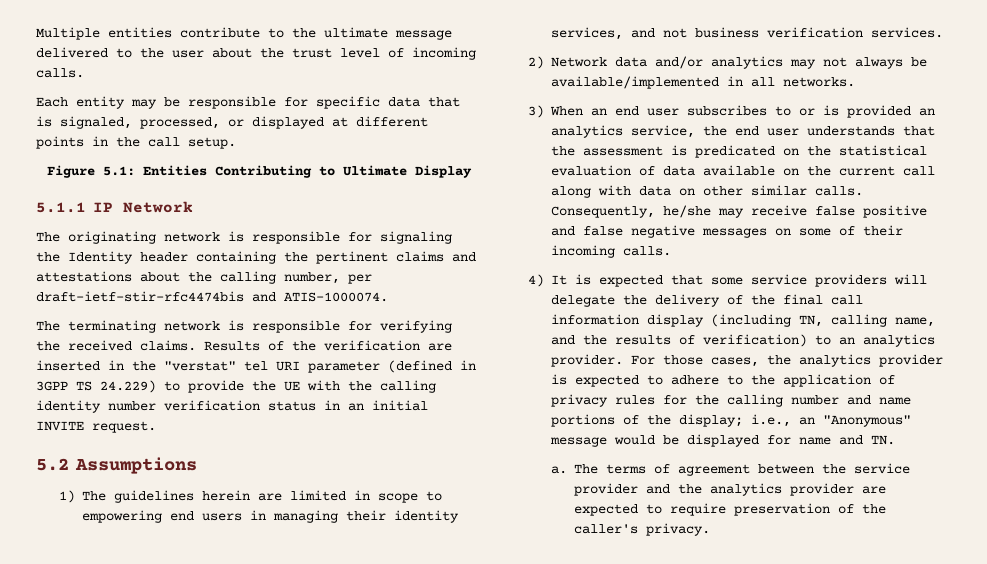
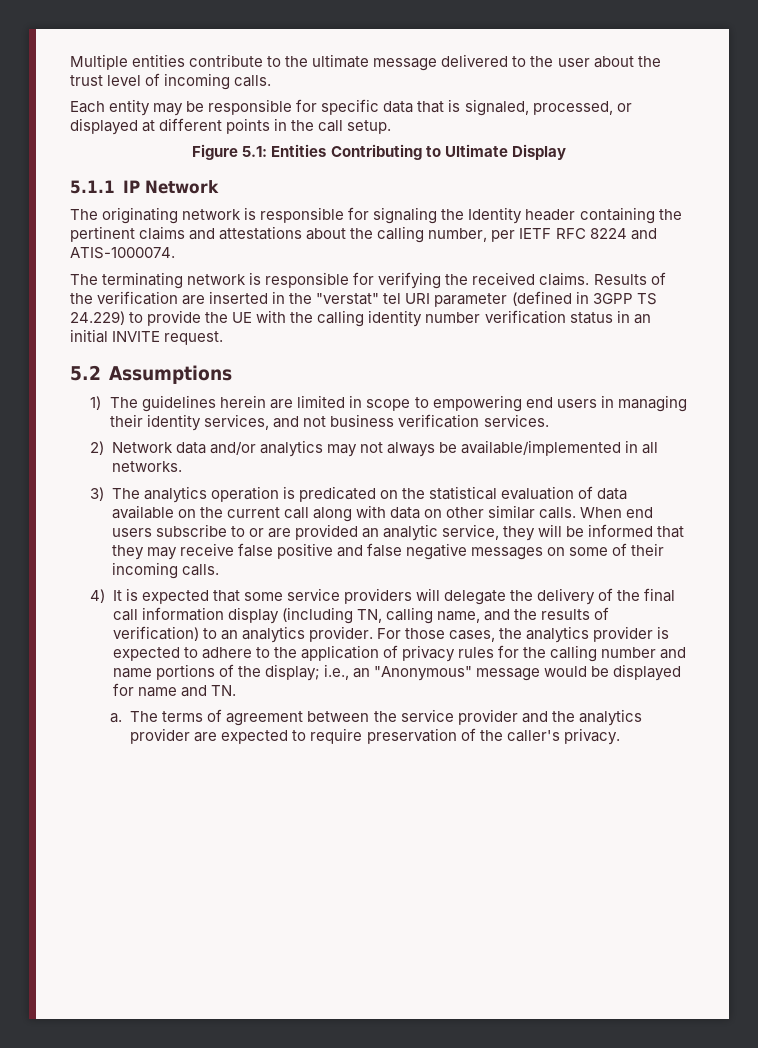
[36,291,244,302] draft-ietf-stir-rfc4474bis -> [519,228,627,239] IETF RFC 8224
[550,105,936,118] [551,125,936,138] [551,146,664,156] When an end user subscribes to or is provided an analytics service, the end user understands that the assessment -> [111,486,279,503] The analytics operation
[551,205,712,218] Consequently, he/she -> [580,507,654,518] [111,524,685,541] [111,545,144,560] When end users subscribe to or are provided an analytic service, they will be informed that they

